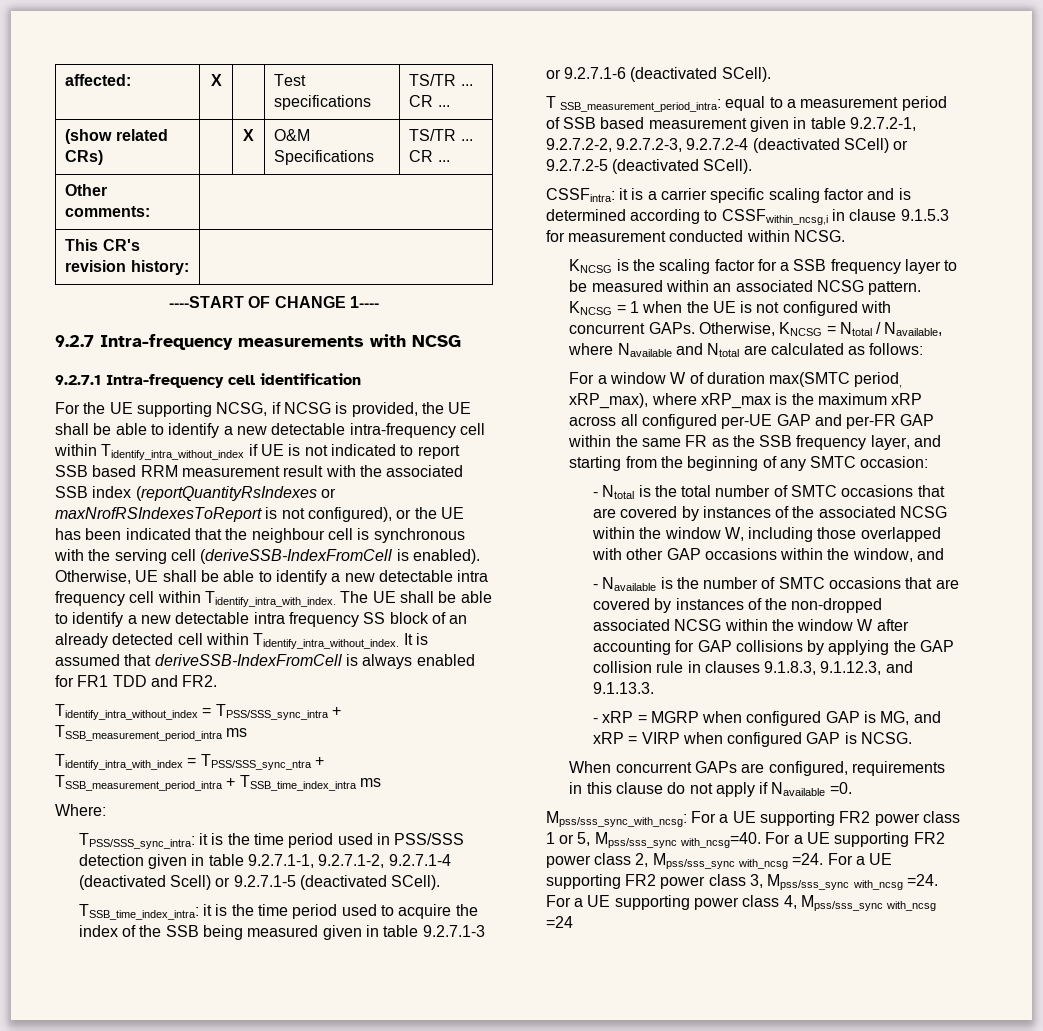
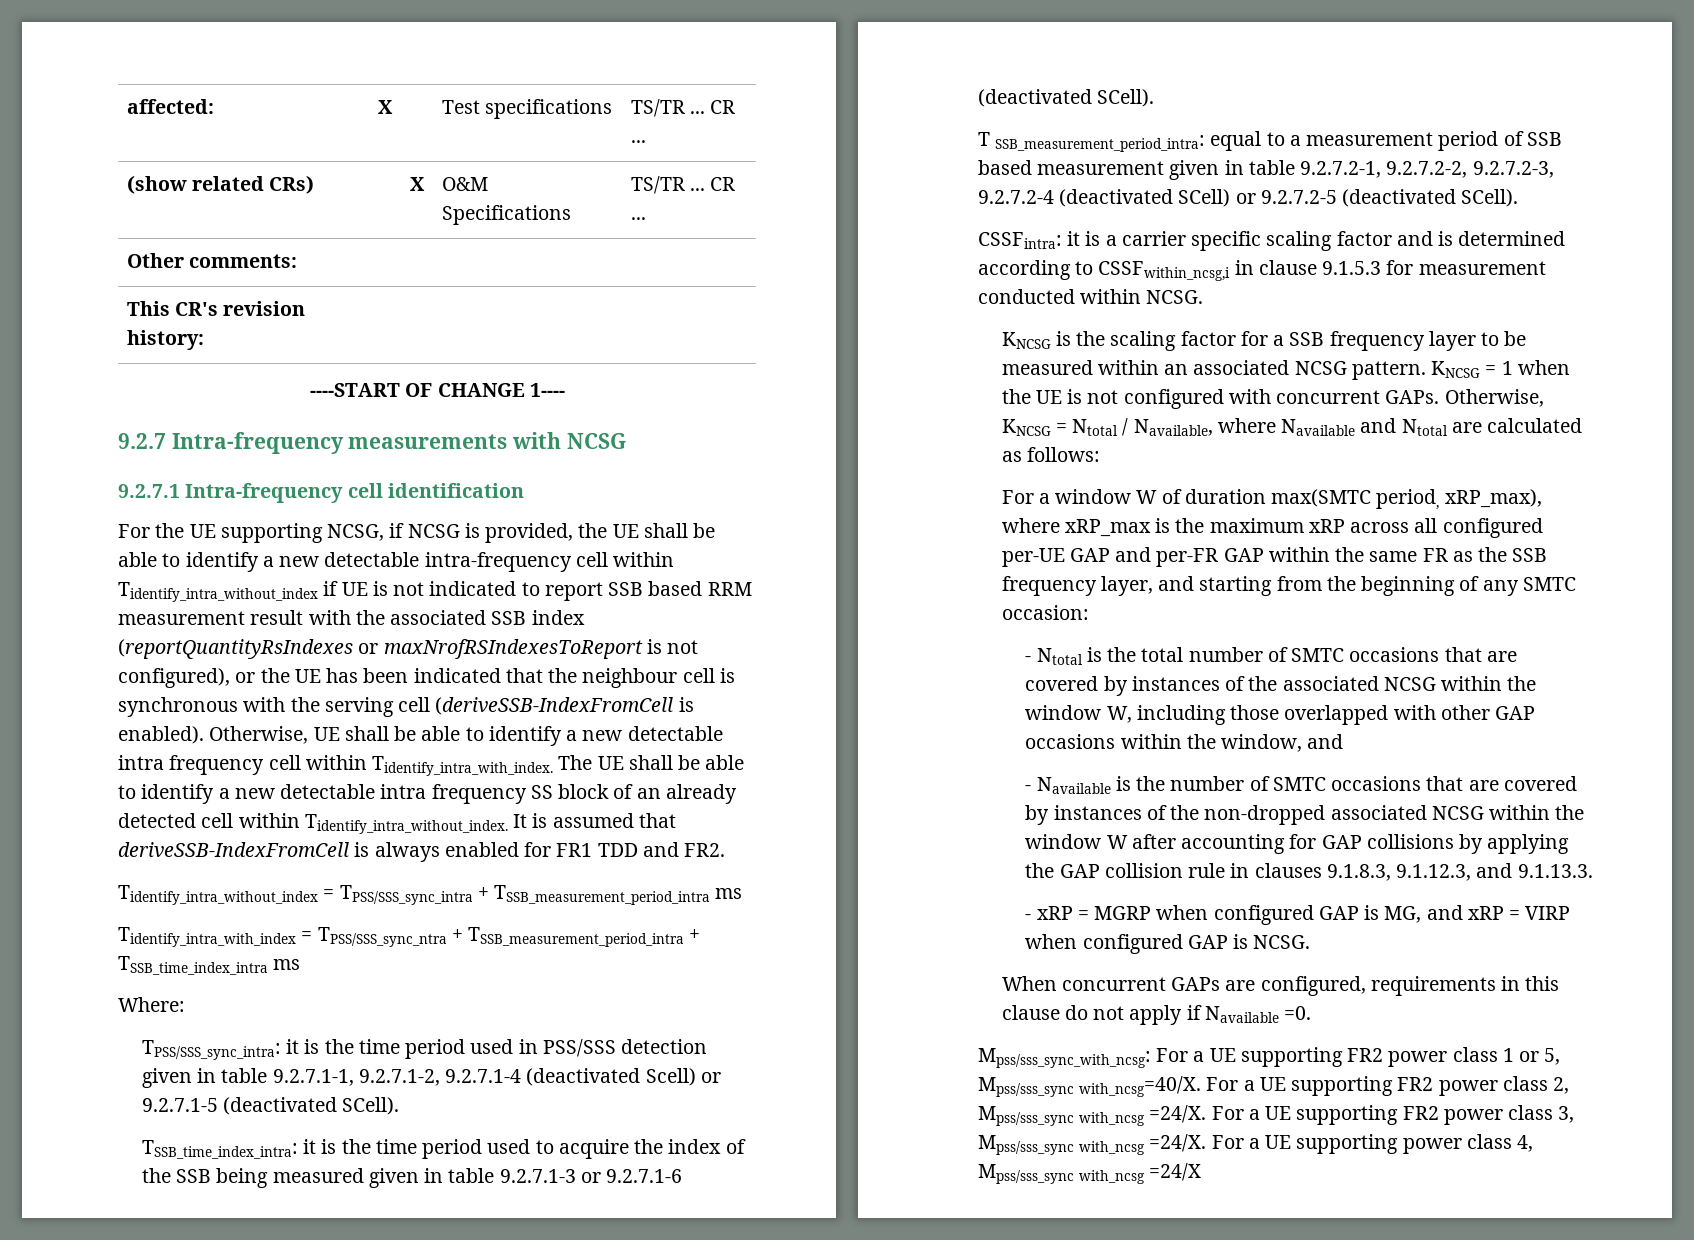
[679,832,761,848] with_ncsg=40. -> [1079,1076,1202,1097] with_ncsg=40/X.
[792,853,824,865] =24. -> [1149,1105,1207,1123] =24/X.
[906,874,938,886] =24. -> [1149,1134,1207,1152] =24/X.
[545,916,573,928] =24 -> [1149,1163,1202,1181] =24/X

